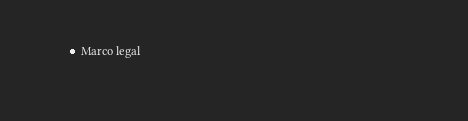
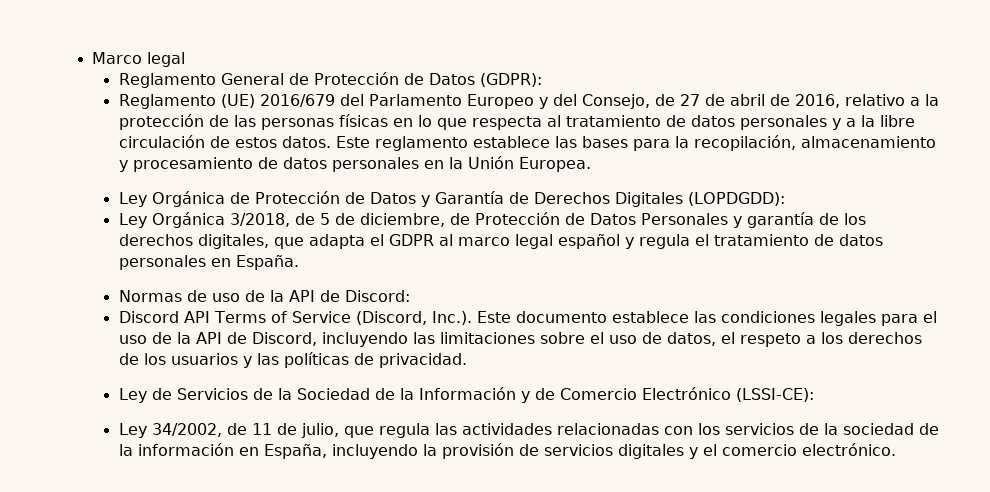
(142, 52) none -> [118,72,542,88] [118,94,939,109] [118,114,915,130] [118,135,936,151] [118,156,591,172] [118,191,785,207] [118,212,866,228] [118,234,883,249] [118,255,299,270] [118,290,410,302] [118,311,937,326] [118,332,922,347] [118,352,467,368] [118,387,814,403] [118,423,939,438] [118,443,896,459] // Reglamento General de Protección de Datos (GDPR): // Reglamento (UE) 2016/679 del Parlamento Europeo y del Consejo, de 27 de abril de 2016, relativo a la protección de las personas físicas en lo que respecta al tratamiento de datos personales y a la libre circulación de estos datos. Este reglamento establece las bases para la recopilación, almacenamiento y procesamiento de datos personales en la Unión Europea. // Ley Orgánica de Protección de Datos y Garantía de Derechos Digitales (LOPDGDD): // Ley Orgánica 3/2018, de 5 de diciembre, de Protección de Datos Personales y garantía de los derechos digitales, que adapta el GDPR al marco legal español y regula el tratamiento de datos personales en España. // Normas de uso de la API de Discord: // Discord API Terms of Service (Discord, Inc.). Este documento establece las condiciones legales para el uso de la API de Discord, incluyendo las limitaciones sobre el uso de datos, el respeto a los derechos de los usuarios y las políticas de privacidad. // Ley de Servicios de la Sociedad de la Información y de Comercio Electrónico (LSSI-CE): // Ley 34/2002, de 11 de julio, que regula las actividades relacionadas con los servicios de la sociedad de la información en España, incluyendo la provisión de servicios digitales y el comercio electrónico.

